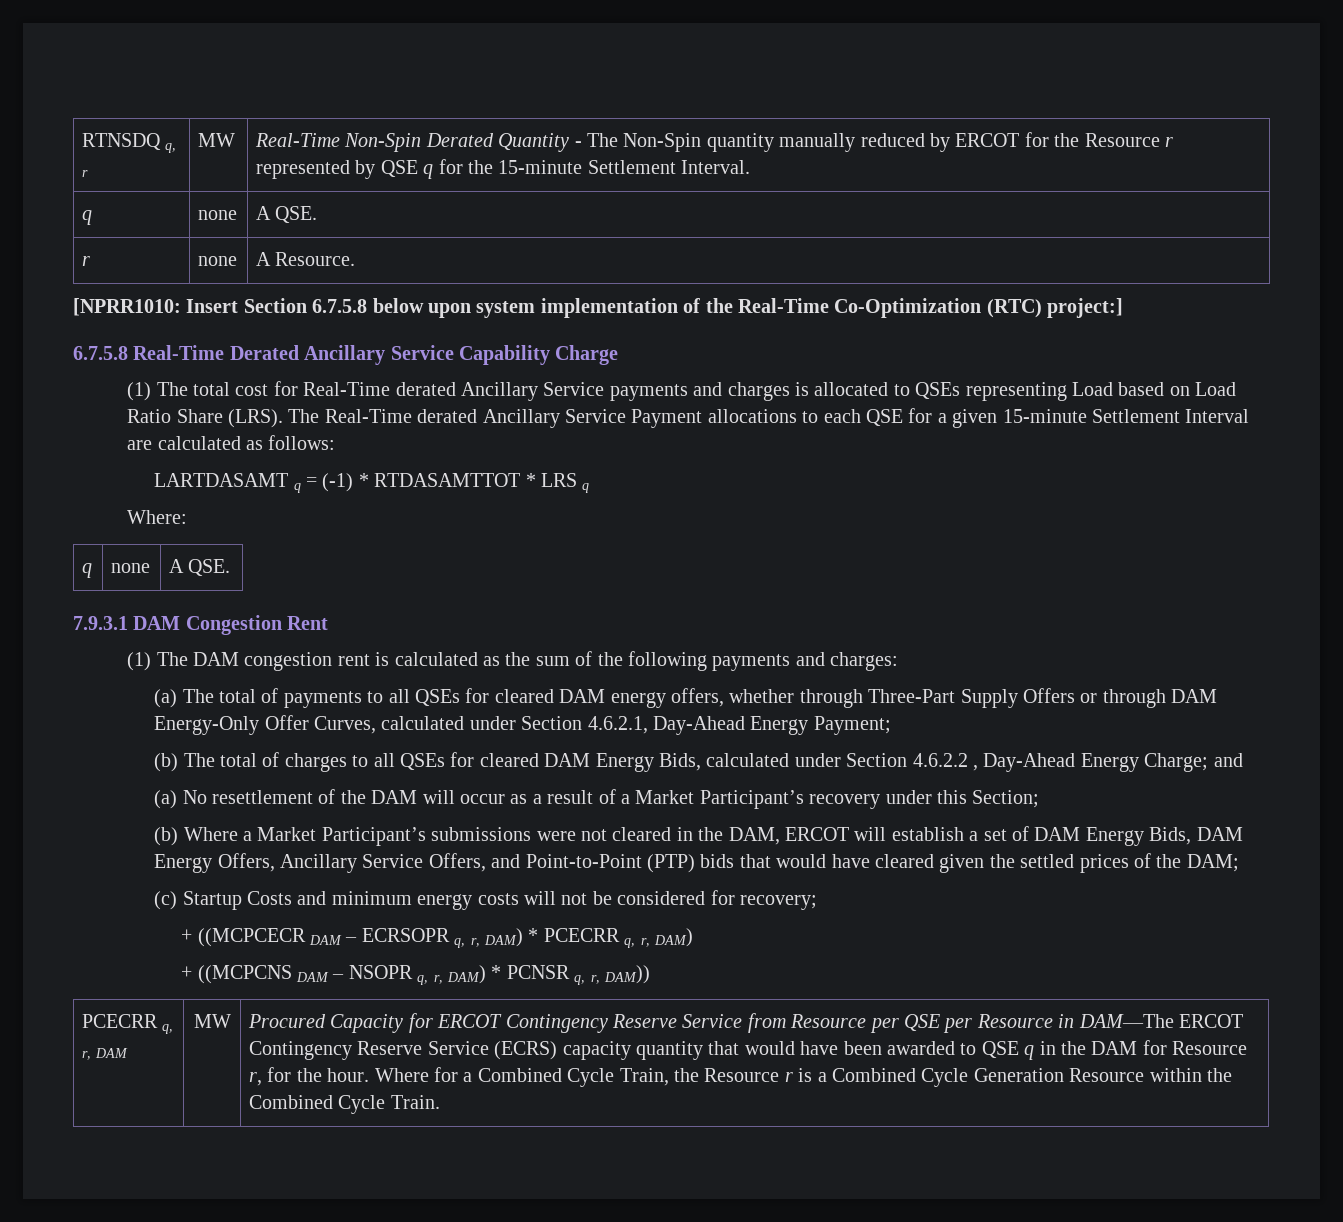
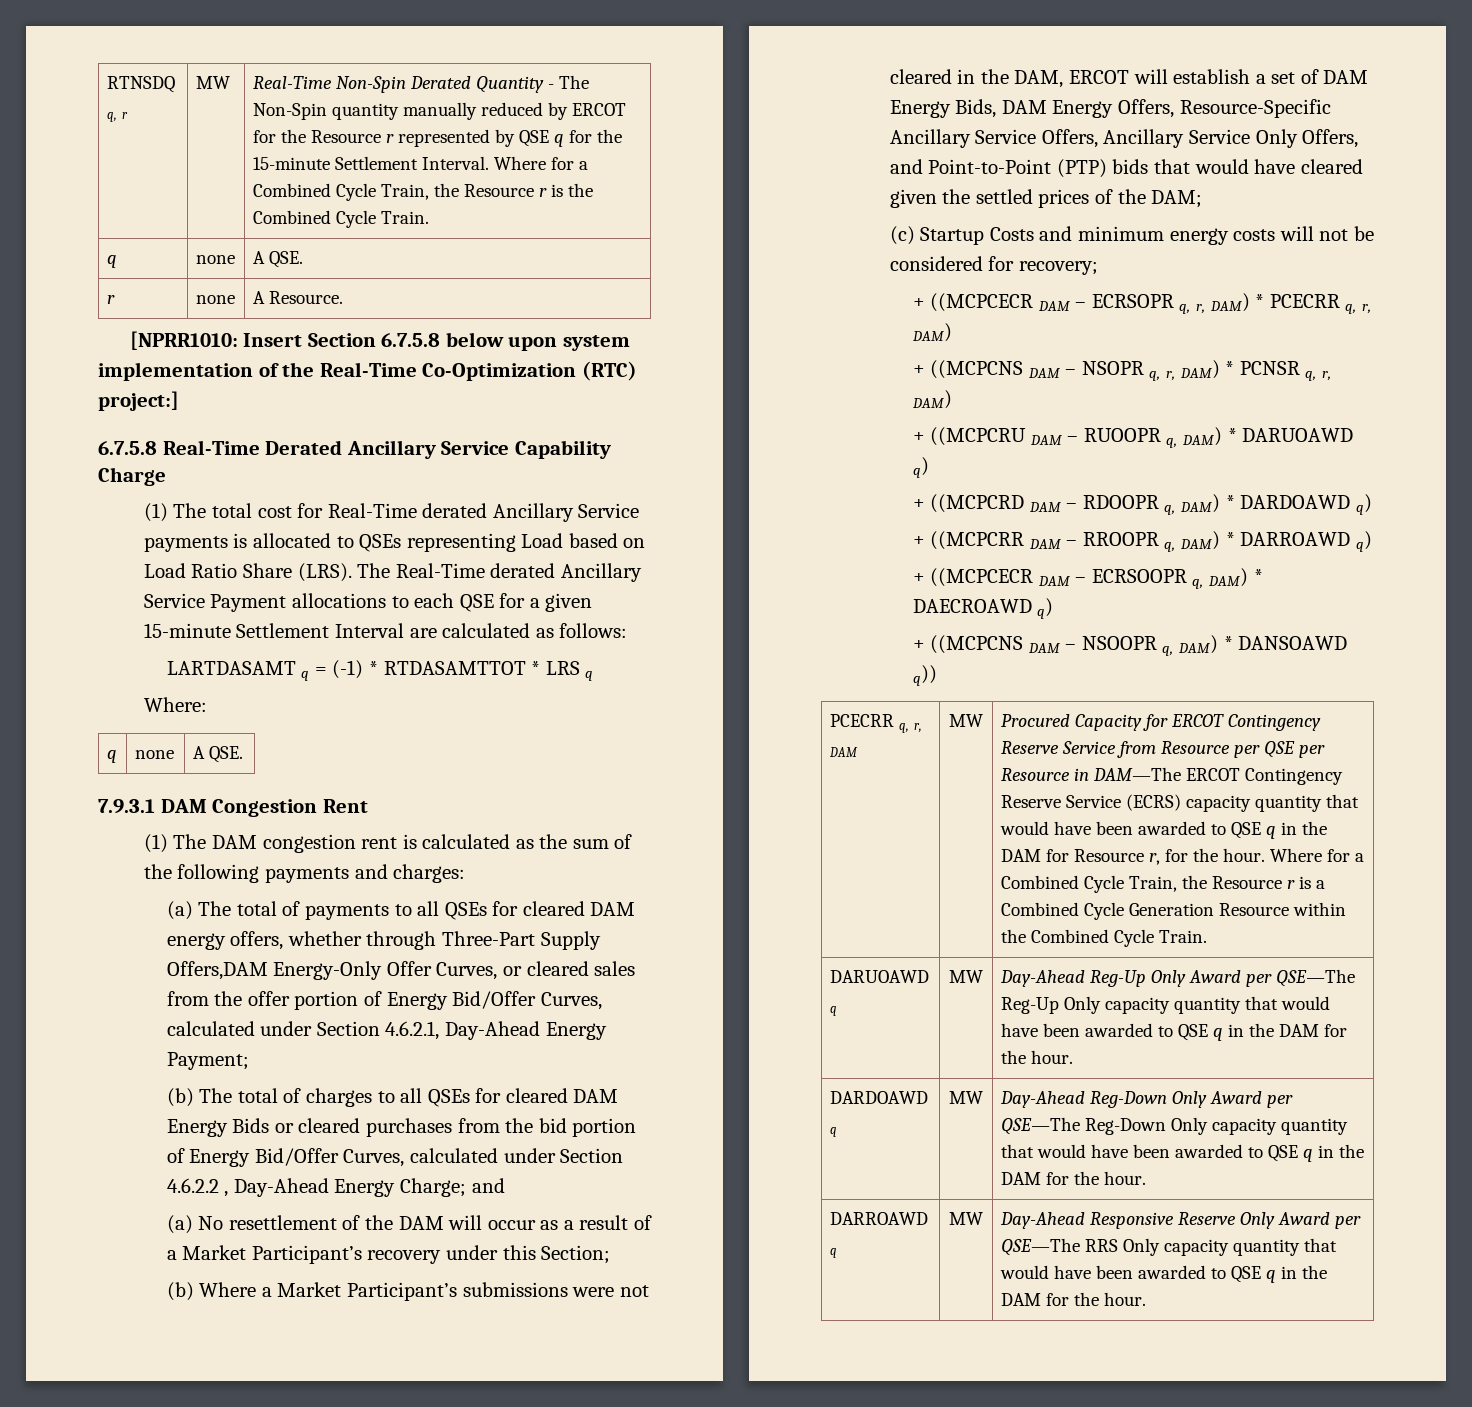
(751, 167) none -> [493,156,588,170] [252,183,593,201] [252,210,429,228] Where for a Combined Cycle Train, the Resource r is the Combined Cycle Train.
[693,382,790,401] and charges -> (228, 544) none
[1023,688,1218,708] [154,715,309,735] Offers or through DAM Energy-Only Offer -> [166,961,636,980] [166,991,537,1010] Offers,DAM Energy-Only Offer Curves, or cleared sales from the offer portion of Energy Bid/Offer
[659,753,702,771] Bids, -> [232,1118,637,1137] [166,1148,405,1167] Bids or cleared purchases from the bid portion of Energy Bid/Offer Curves,
(275, 862) none -> [1179,99,1331,118] Resource-Specific
(486, 862) none -> [1103,129,1359,148] Ancillary Service Only Offers,
[604,965,651,984] DAM)) -> [911,390,952,409] [912,427,1354,448] [912,457,929,478] [912,494,1372,515] [912,531,1372,552] [912,568,1263,589] [912,598,1054,619] [912,635,1348,656] [912,665,937,686] DAM) // + ((MCPCRU DAM – RUOOPR q, DAM) * DARUOAWD q) // + ((MCPCRD DAM – RDOOPR q, DAM) * DARDOAWD q) // + ((MCPCRR DAM – RROOPR q, DAM) * DARROAWD q) // + ((MCPCECR DAM – ECRSOOPR q, DAM) * DAECROAWD q) // + ((MCPCNS DAM – NSOOPR q, DAM) * DANSOAWD q))
(440, 1102) none -> [829,970,929,983] [829,1006,837,1016] [949,970,983,983] [999,969,1355,987] [1000,996,1330,1014] [1000,1023,1347,1041] [1000,1050,1073,1064] [829,1091,928,1104] [829,1127,837,1137] [949,1091,983,1104] [999,1091,1293,1108] [1000,1117,1348,1135] [1000,1144,1364,1162] [1000,1171,1146,1185] [829,1212,928,1225] [829,1248,837,1258] [949,1212,983,1225] [999,1212,1361,1229] [1000,1238,1337,1256] [999,1265,1327,1283] [1000,1292,1146,1306] // DARUOAWD q | MW | Day-Ahead Reg-Up Only Award per QSE—The Reg-Up Only capacity quantity that would have been awarded to QSE q in the DAM for the hour. // DARDOAWD q | MW | Day-Ahead Reg-Down Only Award per QSE—The Reg-Down Only capacity quantity that would have been awarded to QSE q in the DAM for the hour. // DARROAWD q | MW | Day-Ahead Responsive Reserve Only Award per QSE—The RRS Only capacity quantity that would have been awarded to QSE q in the DAM for the hour.

